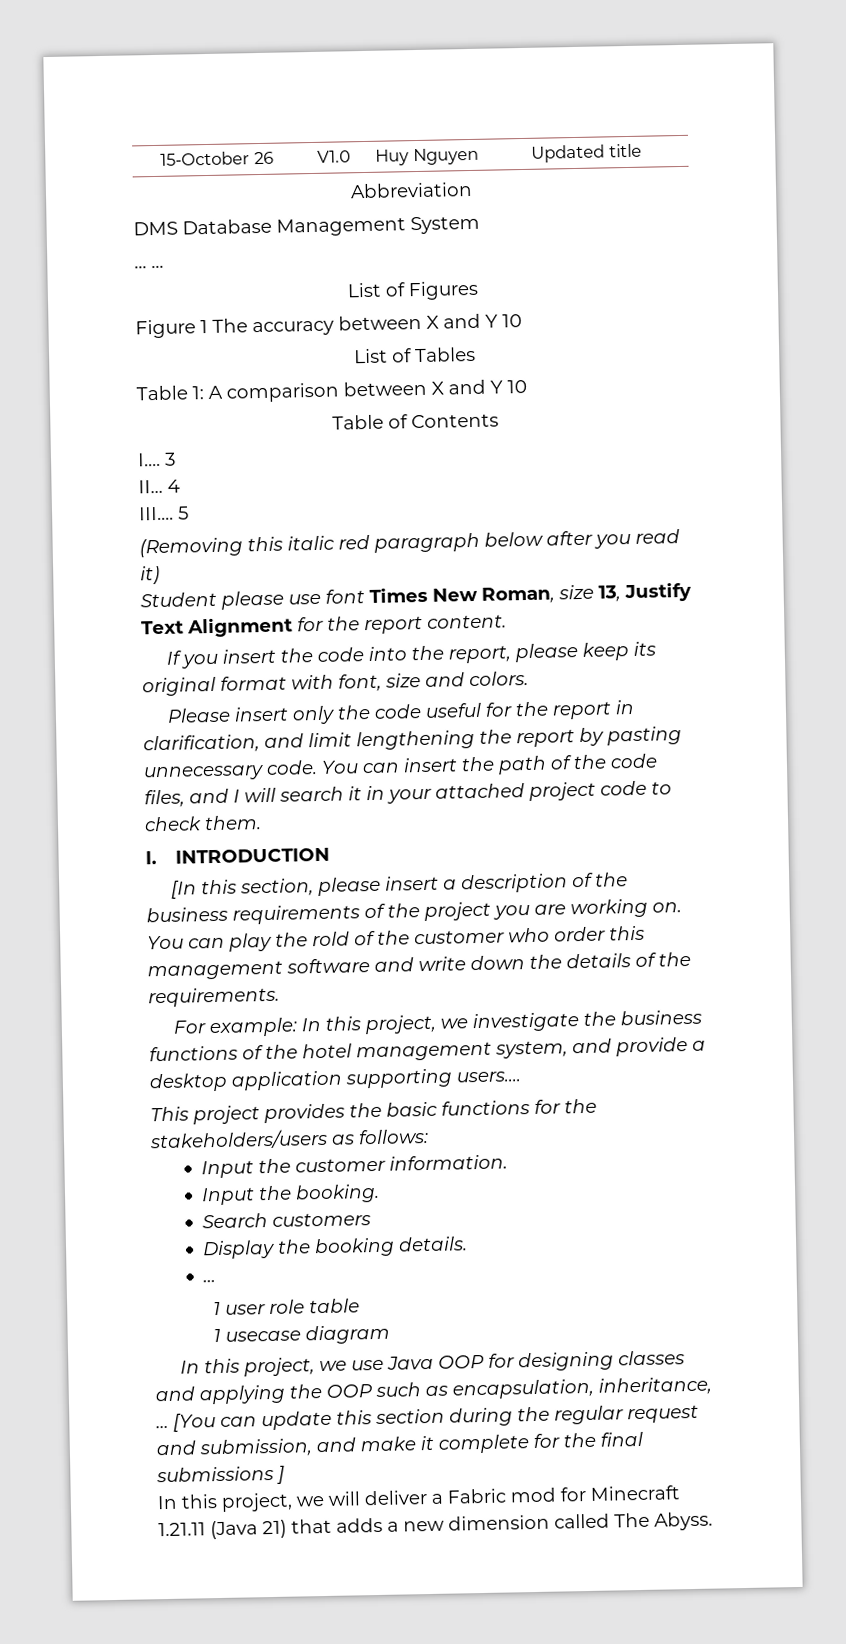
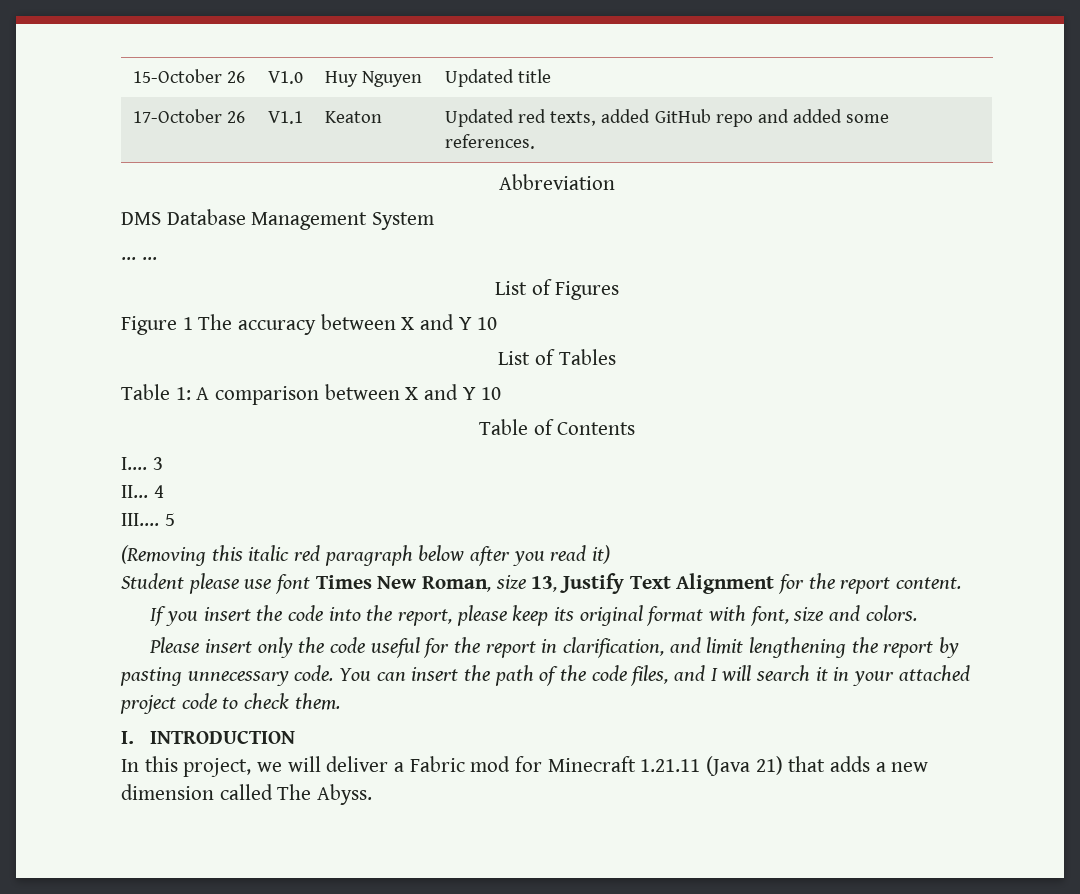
(642, 150) none -> [132,109,246,123] [268,111,303,124] [324,111,382,123] [444,109,890,127] [444,134,535,149] // 17-October 26 | V1.1 | Keaton | Updated red texts, added GitHub repo and added some references.
[170,872,628,899] [146,898,682,925] [147,925,645,952] [147,951,691,981] [148,986,280,1008] [172,1009,702,1038] [149,1037,706,1062] [149,1068,521,1093] [150,1098,597,1125] [149,1128,429,1151] [200,1154,508,1179] [200,1183,380,1206] [201,1212,371,1229] [201,1236,468,1260] [202,1279,216,1283] [213,1298,361,1316] [213,1324,391,1345] [179,1350,685,1377] [155,1376,712,1405] [156,1404,699,1432] [156,1431,643,1458] [156,1465,285,1484] // [In this section, please insert a description of the business requirements of the project you are working on. You can play the rold of the customer who order this management software and write down the details of the requirements. // For example: In this project, we investigate the business functions of the hotel management system, and provide a desktop application supporting users…. // This project provides the basic functions for the stakeholders/users as follows: // Input the customer information. // Input the booking. // Search customers // Display the booking details. // … // 1 user role table // 1 usecase diagram // In this project, we use Java OOP for designing classes and applying the OOP such as encapsulation, inheritance, … [You can update this section during the regular request and submission, and make it complete for the final submissions ] -> (296, 737) none

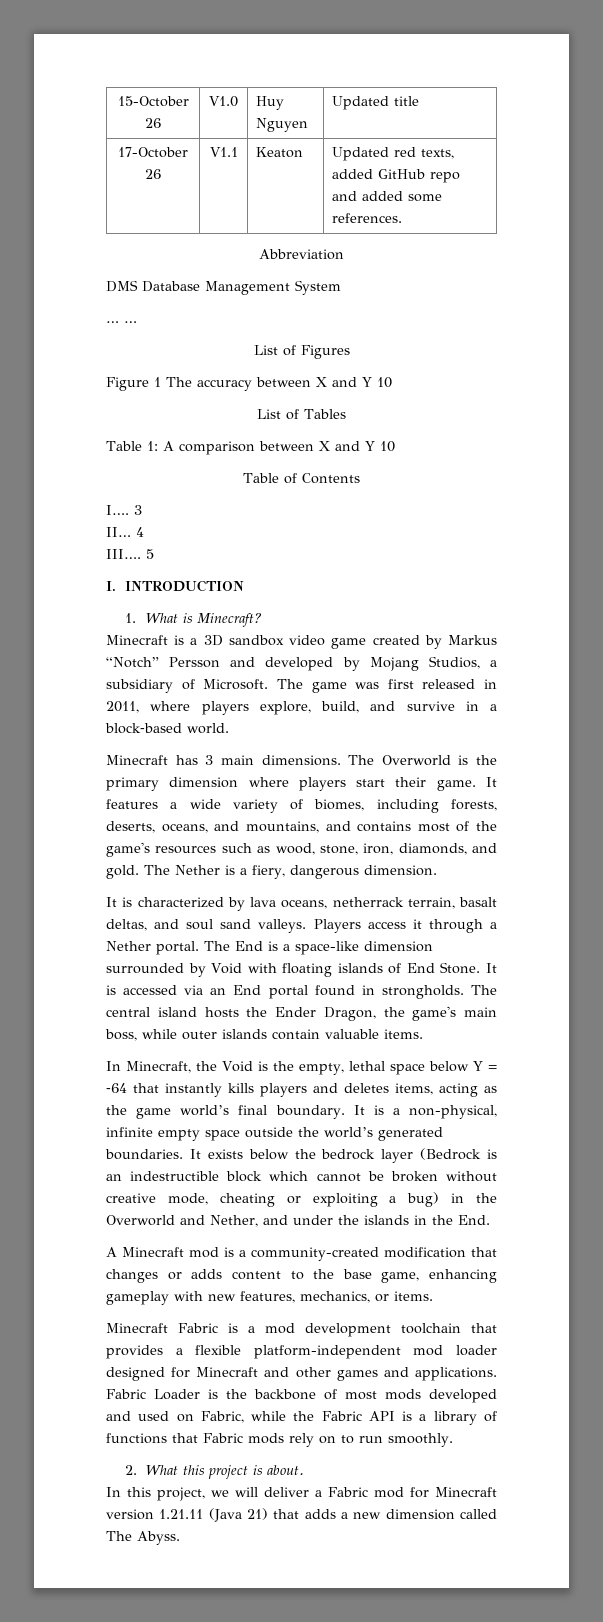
[121,545,611,566] [121,573,962,594] [150,605,917,626] [149,637,959,658] [120,665,970,686] [120,693,340,714] [121,731,296,744] (Removing this italic red paragraph below after you read it) // Student please use font Times New Roman, size 13, Justify Text Alignment for the report content. // If you insert the code into the report, please keep its original format with font, size and colors. // Please insert only the code useful for the report in clarification, and limit lengthening the report by pasting unnecessary code. You can insert the path of the code files, and I will search it in your attached project code to check them. // I. INTRODUCTION -> [106,580,245,592] [125,613,262,627] [106,635,498,649] [106,656,498,671] [106,679,497,693] [106,701,497,715] [105,723,229,734] [106,755,497,766] [106,777,497,791] [106,799,497,813] [106,821,497,833] [106,842,497,857] [106,865,437,879] [106,897,497,911] [106,919,497,933] [106,941,433,955] [106,962,498,977] [106,985,497,999] [106,1006,497,1021] [105,1029,423,1041] [106,1061,498,1075] [106,1083,497,1097] [106,1105,497,1119] [106,1127,443,1141] [105,1148,497,1163] [106,1171,498,1182] [106,1192,497,1207] [106,1215,490,1227] [106,1247,497,1261] [106,1269,497,1283] [106,1291,433,1305] [106,1323,497,1337] [106,1345,497,1359] [106,1367,497,1381] [106,1389,497,1403] [106,1411,497,1425] [106,1433,453,1447] [125,1465,304,1479] I. INTRODUCTION // 1. What is Minecraft? // Minecraft is a 3D sandbox video game created by Markus “Notch” Persson and developed by Mojang Studios, a subsidiary of Microsoft. The game was first released in 2011, where players explore, build, and survive in a block‑based world. // Minecraft has 3 main dimensions. The Overworld is the primary dimension where players start their game. It features a wide variety of biomes, including forests, deserts, oceans, and mountains, and contains most of the game's resources such as wood, stone, iron, diamonds, and gold. The Nether is a fiery, dangerous dimension. // It is characterized by lava oceans, netherrack terrain, basalt deltas, and soul sand valleys. Players access it through a Nether portal. The End is a space-like dimension surrounded by Void with floating islands of End Stone. It is accessed via an End portal found in strongholds. The central island hosts the Ender Dragon, the game's main boss, while outer islands contain valuable items. // In Minecraft, the Void is the empty, lethal space below Y = ‑64 that instantly kills players and deletes items, acting as the game world’s final boundary. It is a non-physical, infinite empty space outside the world’s generated boundaries. It exists below the bedrock layer (Bedrock is an indestructible block which cannot be broken without creative mode, cheating or exploiting a bug) in the Overworld and Nether, and under the islands in the End. // A Minecraft mod is a community-created modification that changes or adds content to the base game, enhancing gameplay with new features, mechanics, or items. // Minecraft Fabric is a mod development toolchain that provides a flexible platform-independent mod loader designed for Minecraft and other games and applications. Fabric Loader is the backbone of most mods developed and used on Fabric, while the Fabric API is a library of functions that Fabric mods rely on to run smoothly. // 2. What this project is about.
(636, 764) none -> [106,1509,154,1520] version

